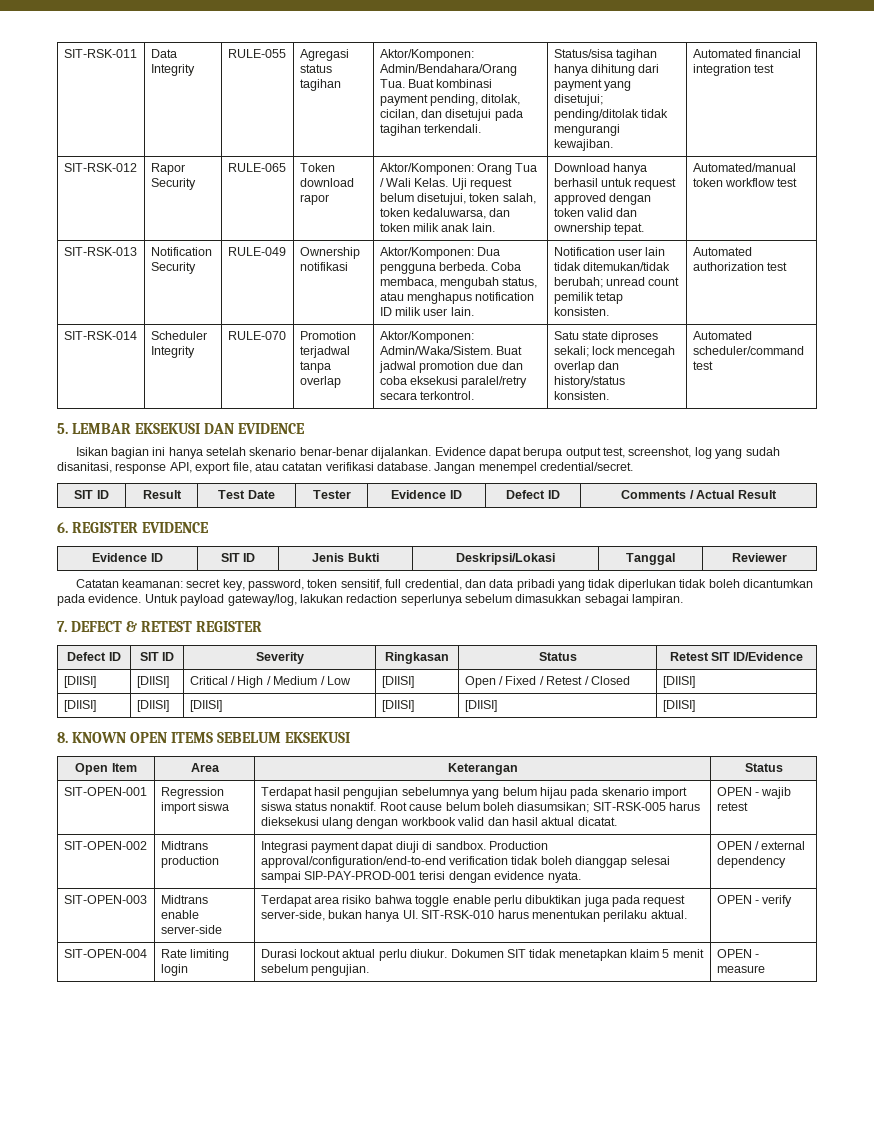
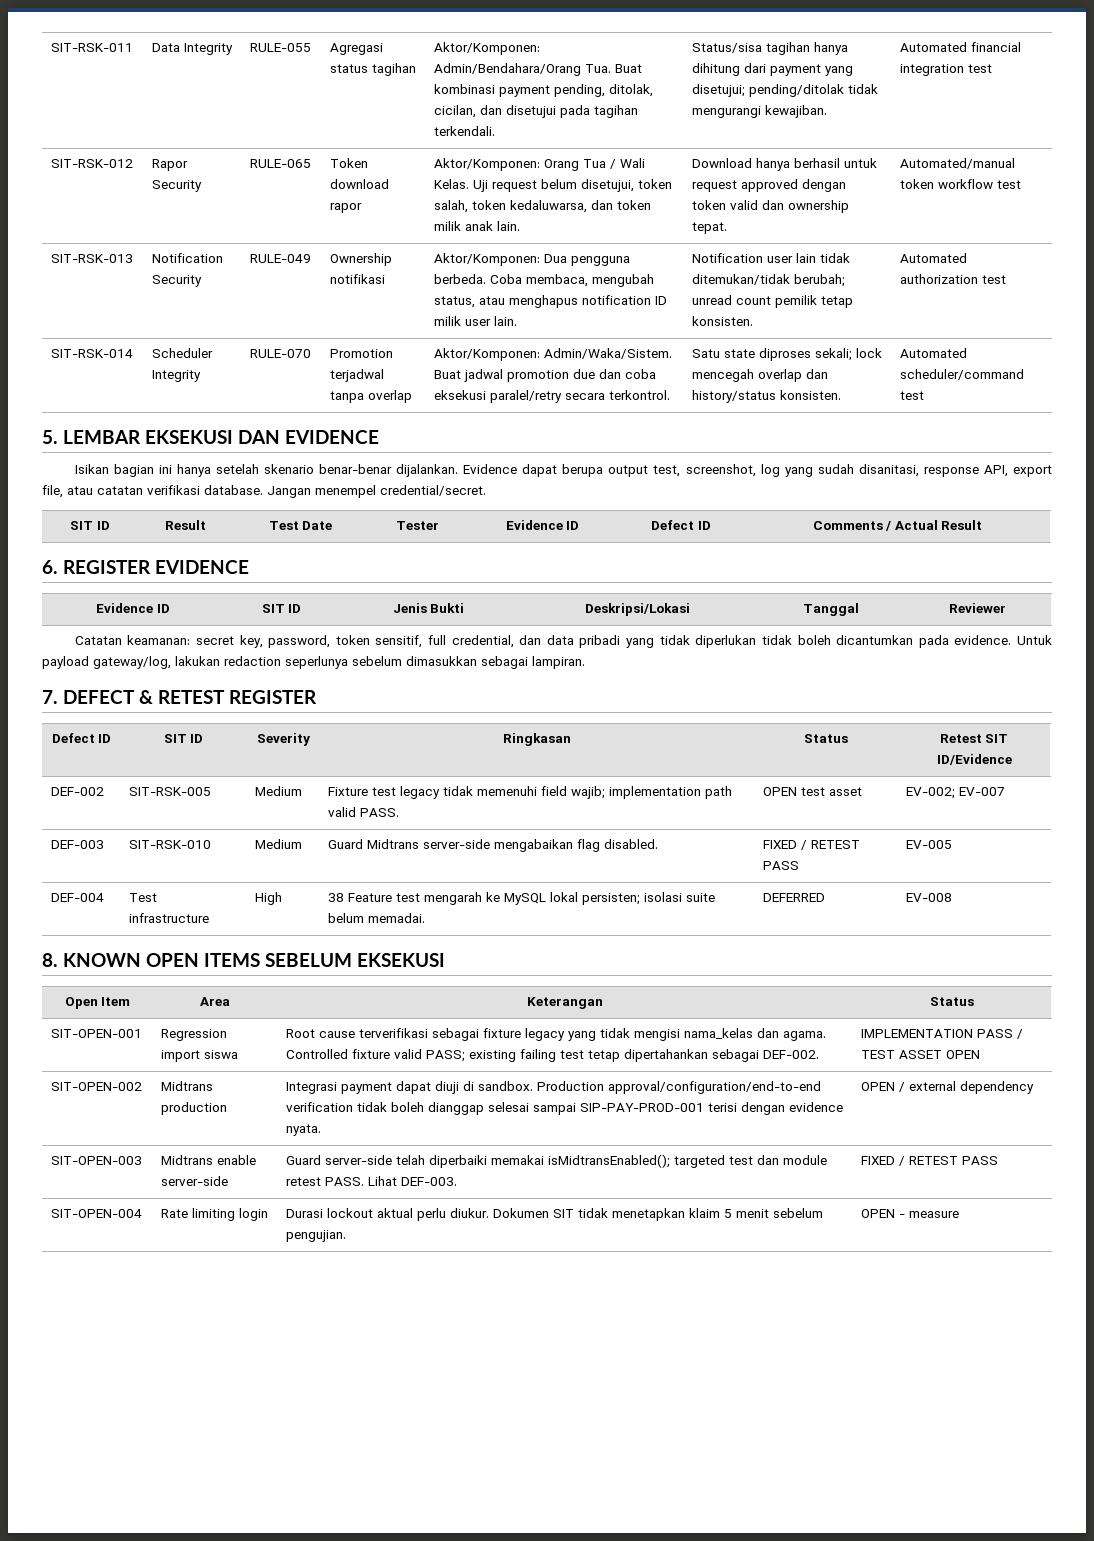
[63,676,96,688] [136,676,169,688] [189,676,351,688] [381,676,414,688] [464,676,630,688] [662,676,695,688] [63,700,96,712] [136,700,169,712] [189,700,222,712] [381,700,414,712] [464,700,497,712] [662,700,695,712] [DIISI] | [DIISI] | Critical / High / Medium / Low | [DIISI] | Open / Fixed / Retest / Closed | [DIISI] // [DIISI] | [DIISI] | [DIISI] | [DIISI] | [DIISI] | [DIISI] -> [51,787,105,796] [129,787,212,796] [255,786,303,796] [328,786,733,799] [328,807,400,817] [763,787,863,796] [906,787,1006,799] [51,840,105,849] [129,840,212,849] [255,839,303,849] [328,839,659,852] [763,840,861,850] [763,861,800,870] [906,840,953,849] [51,893,105,902] [129,893,158,902] [129,913,210,923] [255,892,283,905] [328,892,716,905] [328,913,426,923] [763,893,826,902] [906,893,953,902] DEF-002 | SIT-RSK-005 | Medium | Fixture test legacy tidak memenuhi field wajib; implementation path valid PASS. | OPEN test asset | EV-002; EV-007 // DEF-003 | SIT-RSK-010 | Medium | Guard Midtrans server-side mengabaikan flag disabled. | FIXED / RETEST PASS | EV-005 // DEF-004 | Test infrastructure | High | 38 Feature test mengarah ke MySQL lokal persisten; isolasi suite belum memadai. | DEFERRED | EV-008
[260,787,688,799] [260,802,701,813] [260,817,617,829] [716,787,792,799] [716,802,748,811] Terdapat hasil pengujian sebelumnya yang belum hijau pada skenario import siswa status nonaktif. Root cause belum boleh diasumsikan; SIT-RSK-005 harus dieksekusi ulang dengan workbook valid dan hasil aktual dicatat. | OPEN - wajib retest -> [286,1028,827,1041] [286,1049,820,1062] [861,1029,1024,1039] [861,1050,981,1059] Root cause terverifikasi sebagai fixture legacy yang tidak mengisi nama_kelas dan agama. Controlled fixture valid PASS; existing failing test tetap dipertahankan sebagai DEF-002. | IMPLEMENTATION PASS / TEST ASSET OPEN
[260,895,686,907] [260,910,687,922] [716,895,793,907] Terdapat area risiko bahwa toggle enable perlu dibuktikan juga pada request server-side, bukan hanya UI. SIT-RSK-010 harus menentukan perilaku aktual. | OPEN - verify -> [286,1154,828,1168] [286,1176,458,1186] [861,1156,999,1166] Guard server-side telah diperbaiki memakai isMidtransEnabled(); targeted test dan module retest PASS. Lihat DEF-003. | FIXED / RETEST PASS

